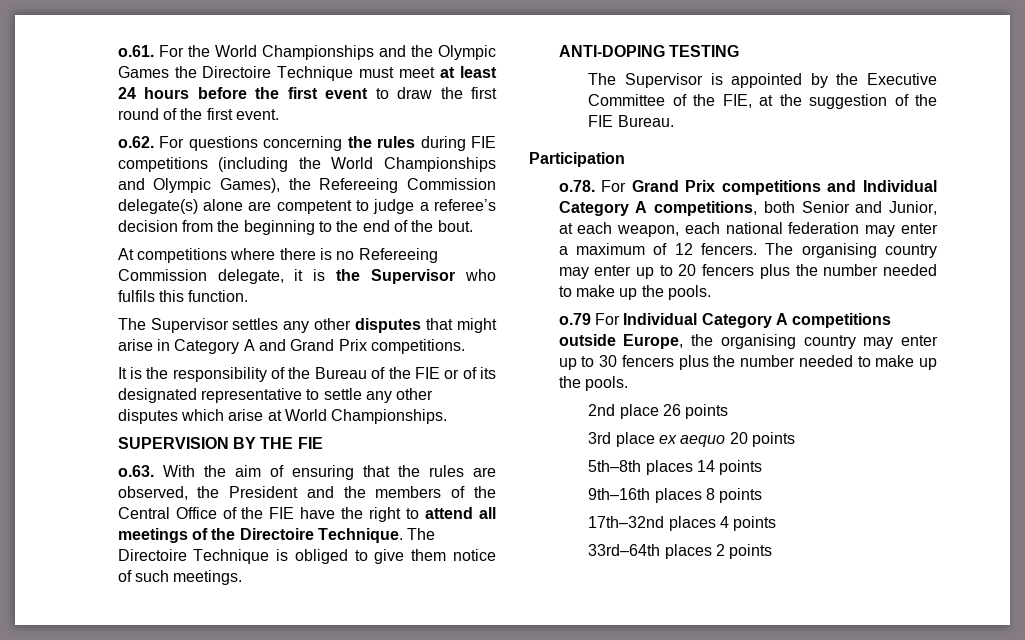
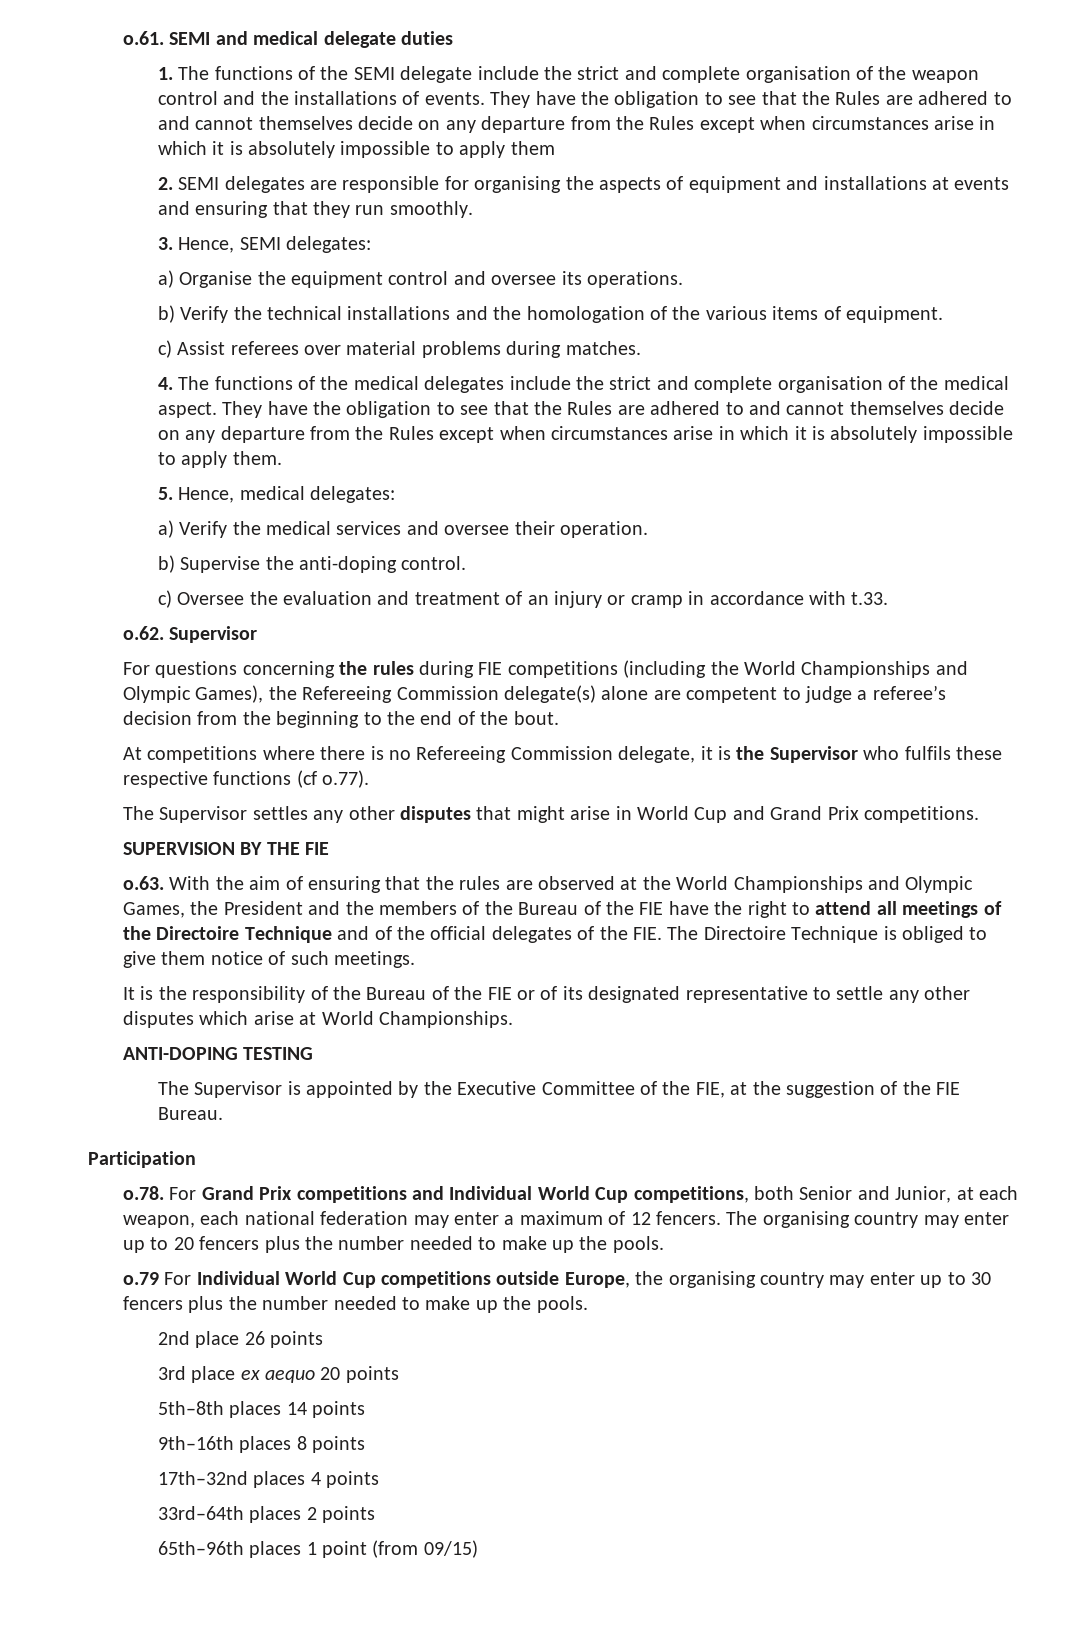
[158,45,496,60] [117,66,497,81] [117,87,498,99] [117,108,279,120] For the World Championships and the Olympic Games the Directoire Technique must meet at least 24 hours before the first event to draw the first round of the first event. -> [169,31,453,48] [157,66,979,83] [157,91,1012,108] [157,116,996,133] [157,141,555,158] [157,176,1010,193] [157,201,473,218] [157,236,372,253] [157,270,684,288] [157,305,944,323] [157,340,641,358] [157,376,1009,393] [157,401,1005,418] [157,426,1013,443] [157,451,282,468] [157,486,396,503] [157,520,649,538] [157,555,467,573] [157,590,889,608] SEMI and medical delegate duties // 1. The functions of the SEMI delegate include the strict and complete organisation of the weapon control and the installations of events. They have the obligation to see that the Rules are adhered to and cannot themselves decide on any departure from the Rules except when circumstances arise in which it is absolutely impossible to apply them // 2. SEMI delegates are responsible for organising the aspects of equipment and installations at events and ensuring that they run smoothly. // 3. Hence, SEMI delegates: // a) Organise the equipment control and oversee its operations. // b) Verify the technical installations and the homologation of the various items of equipment. // c) Assist referees over material problems during matches. // 4. The functions of the medical delegates include the strict and complete organisation of the medical aspect. They have the obligation to see that the Rules are adhered to and cannot themselves decide on any departure from the Rules except when circumstances arise in which it is absolutely impossible to apply them. // 5. Hence, medical delegates: // a) Verify the medical services and oversee their operation. // b) Supervise the anti-doping control. // c) Oversee the evaluation and treatment of an injury or cramp in accordance with t.33.
(154, 142) none -> [169,626,258,643] Supervisor //
[158,290,249,302] this function. -> [955,746,1002,760] [122,770,370,788] these respective functions (cf o.77).
[174,339,255,354] Category A -> [636,806,728,823] World Cup
(465, 346) none -> [122,842,330,855] [122,876,974,893] [122,901,1002,918] [122,926,988,943] [122,951,415,968] // SUPERVISION BY THE FIE // o.63. With the aim of ensuring that the rules are observed at the World Championships and Olympic Games, the President and the members of the Bureau of the FIE have the right to attend all meetings of the Directoire Technique and of the official delegates of the FIE. The Directoire Technique is obliged to give them notice of such meetings.
[117,437,323,449] [117,465,496,480] [117,486,497,500] [117,507,497,522] [117,528,436,543] [117,549,496,564] [117,570,243,585] // SUPERVISION BY THE FIE // o.63. With the aim of ensuring that the rules are observed, the President and the members of the Central Office of the FIE have the right to attend all meetings of the Directoire Technique. The Directoire Technique is obliged to give them notice of such meetings. -> (513, 1019) none
[558,201,648,216] Category A -> [537,1186,629,1203] World Cup
[701,313,788,328] Category A -> [285,1271,376,1288] World Cup
(773, 551) none -> [157,1540,478,1558] // 65th–96th places 1 point (from 09/15)

